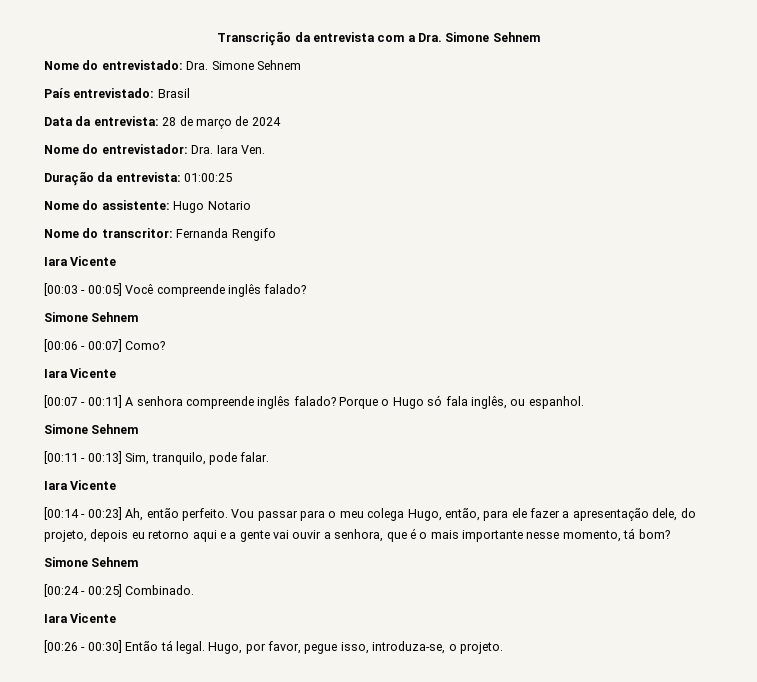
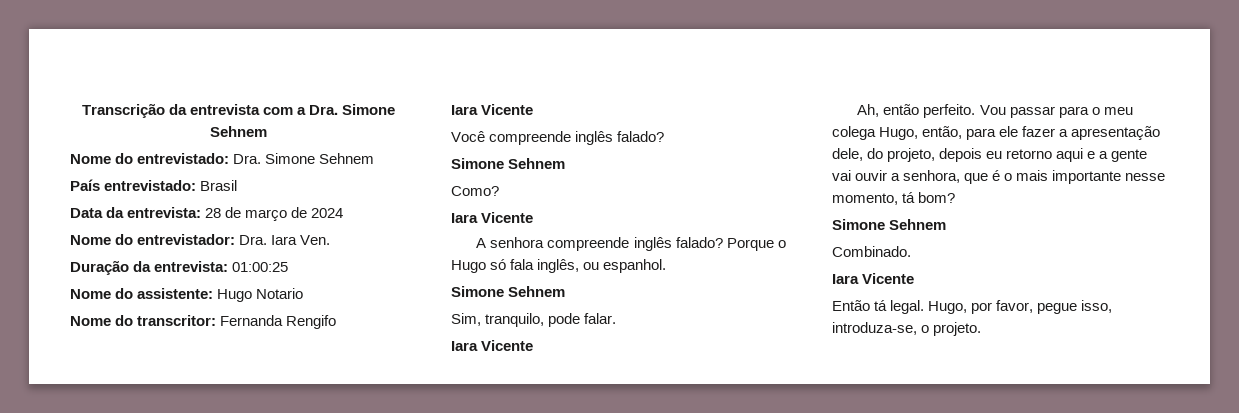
[44,283,122,296] [00:03 - 00:05] -> (534, 109) none
[44,339,122,352] [00:06 - 00:07] -> (566, 163) none
[44,395,122,408] [00:07 - 00:11] -> (534, 217) none
[44,451,122,464] [00:11 - 00:13] -> (566, 291) none
[44,507,122,520] [00:14 - 00:23] -> (534, 345) none
[44,584,122,597] [00:24 - 00:25] -> (947, 224) none
[44,640,122,653] [00:26 - 00:30] -> (915, 278) none

